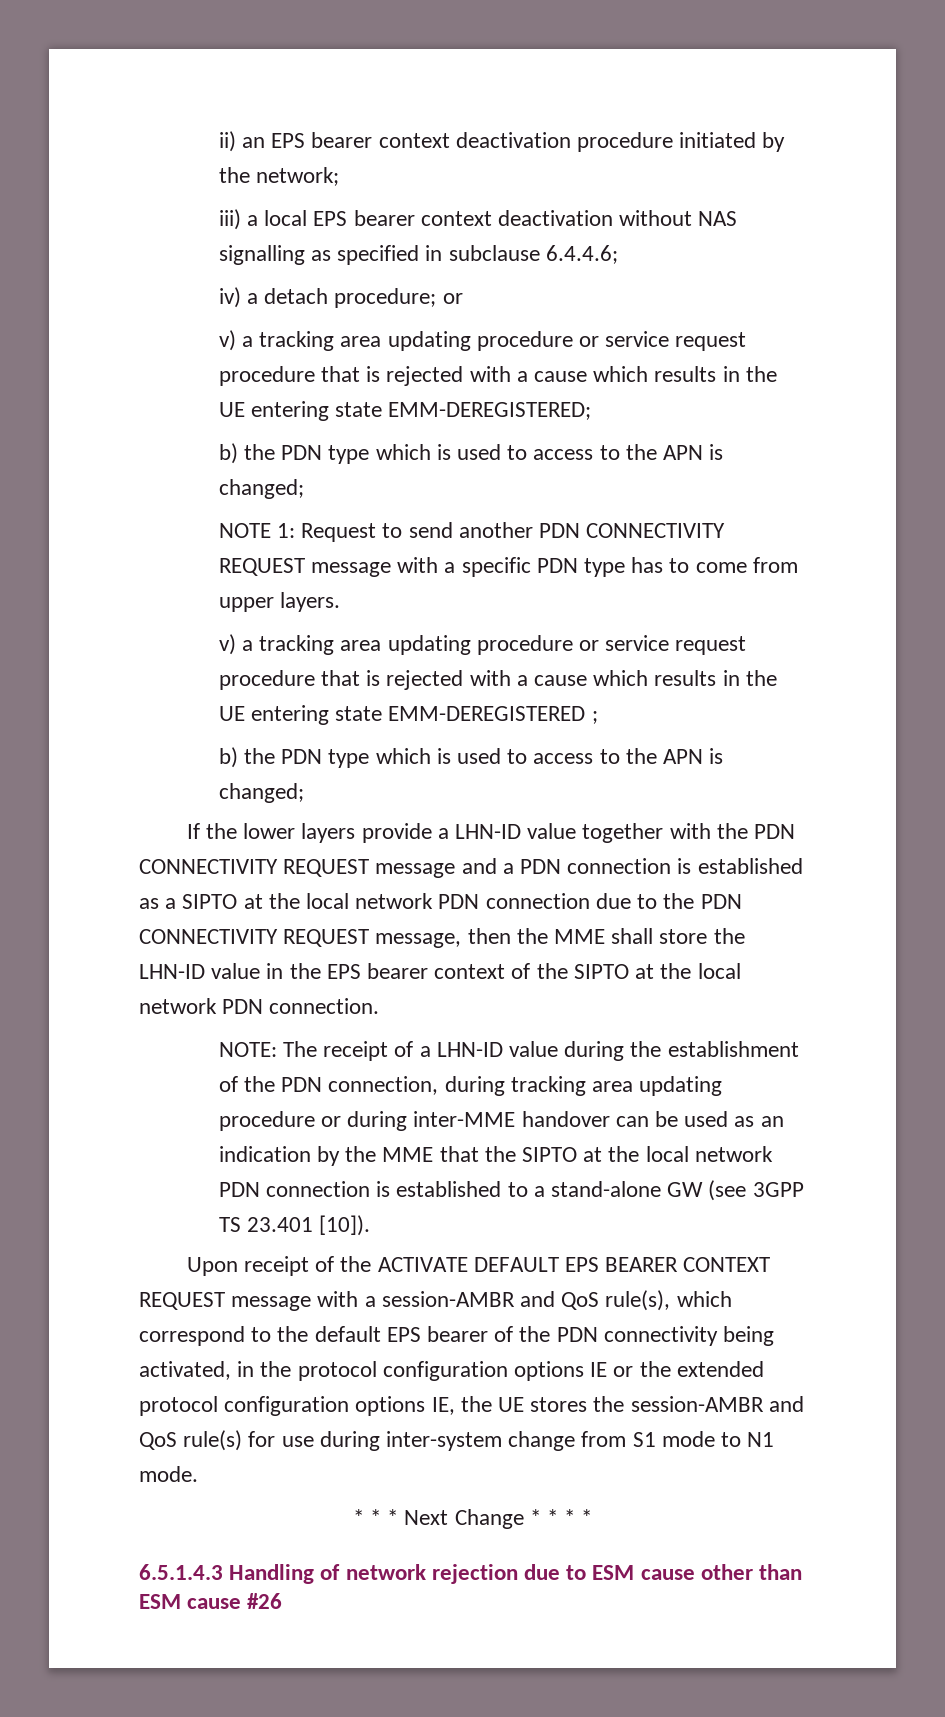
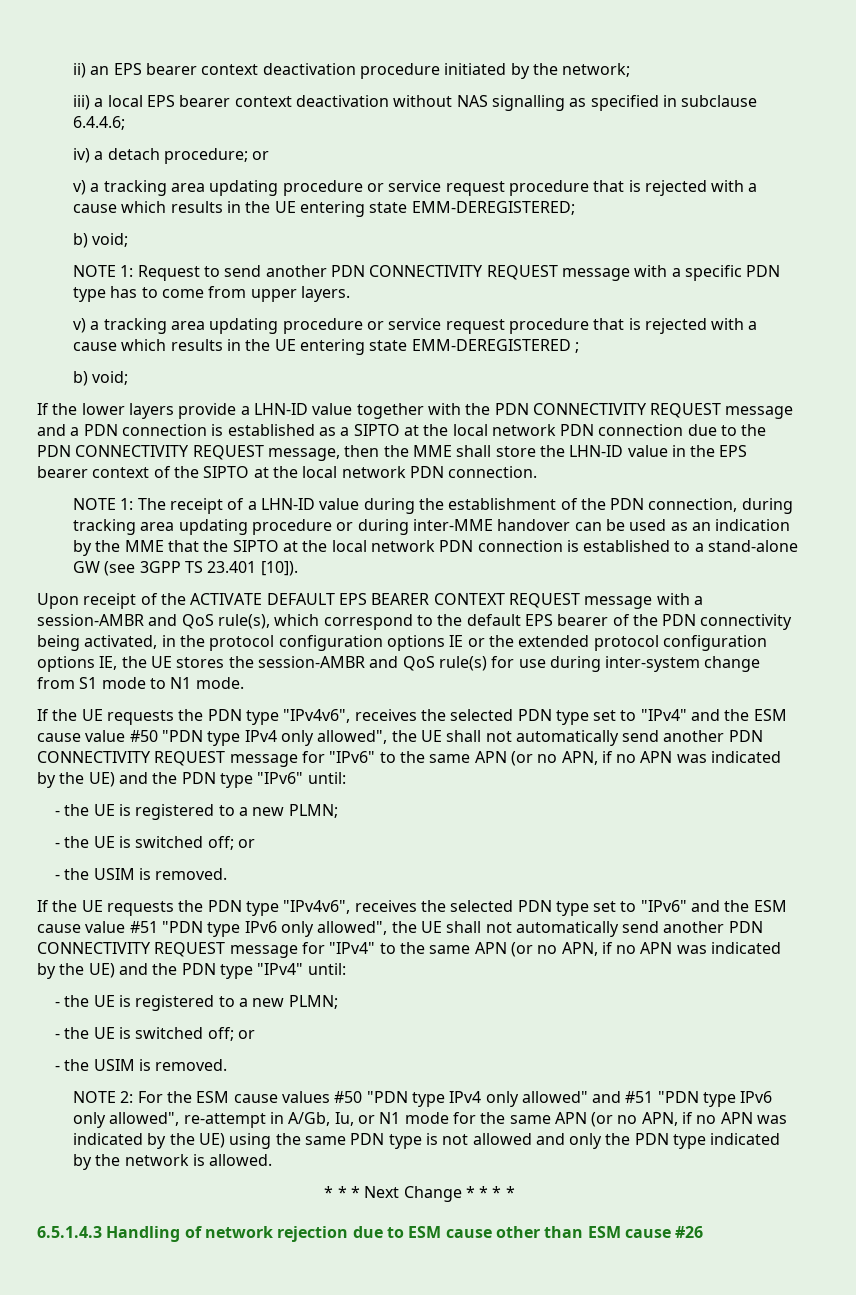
[243,444,724,464] [218,479,304,499] the PDN type which is used to access to the APN is changed; -> [92,233,129,247] void;
[243,748,724,768] [218,783,304,803] the PDN type which is used to access to the APN is changed; -> [92,371,129,385] void;
[218,1042,277,1057] NOTE: -> [73,498,134,510] NOTE 1:
(198, 1474) none -> [37,709,787,725] [37,730,763,746] [37,751,782,767] [37,772,346,788] [55,804,338,820] [55,836,255,850] [55,868,228,880] [37,900,787,916] [37,921,763,937] [37,942,782,958] [37,963,346,979] [55,995,338,1011] [55,1027,255,1041] [55,1059,228,1071] [73,1091,773,1107] [73,1112,788,1128] [73,1133,781,1149] [73,1154,273,1170] // If the UE requests the PDN type "IPv4v6", receives the selected PDN type set to "IPv4" and the ESM cause value #50 "PDN type IPv4 only allowed", the UE shall not automatically send another PDN CONNECTIVITY REQUEST message for "IPv6" to the same APN (or no APN, if no APN was indicated by the UE) and the PDN type "IPv6" until: // - the UE is registered to a new PLMN; // - the UE is switched off; or // - the USIM is removed. // If the UE requests the PDN type "IPv4v6", receives the selected PDN type set to "IPv6" and the ESM cause value #51 "PDN type IPv6 only allowed", the UE shall not automatically send another PDN CONNECTIVITY REQUEST message for "IPv4" to the same APN (or no APN, if no APN was indicated by the UE) and the PDN type "IPv4" until: // - the UE is registered to a new PLMN; // - the UE is switched off; or // - the USIM is removed. // NOTE 2: For the ESM cause values #50 "PDN type IPv4 only allowed" and #51 "PDN type IPv6 only allowed", re-attempt in A/Gb, Iu, or N1 mode for the same APN (or no APN, if no APN was indicated by the UE) using the same PDN type is not allowed and only the PDN type indicated by the network is allowed.

